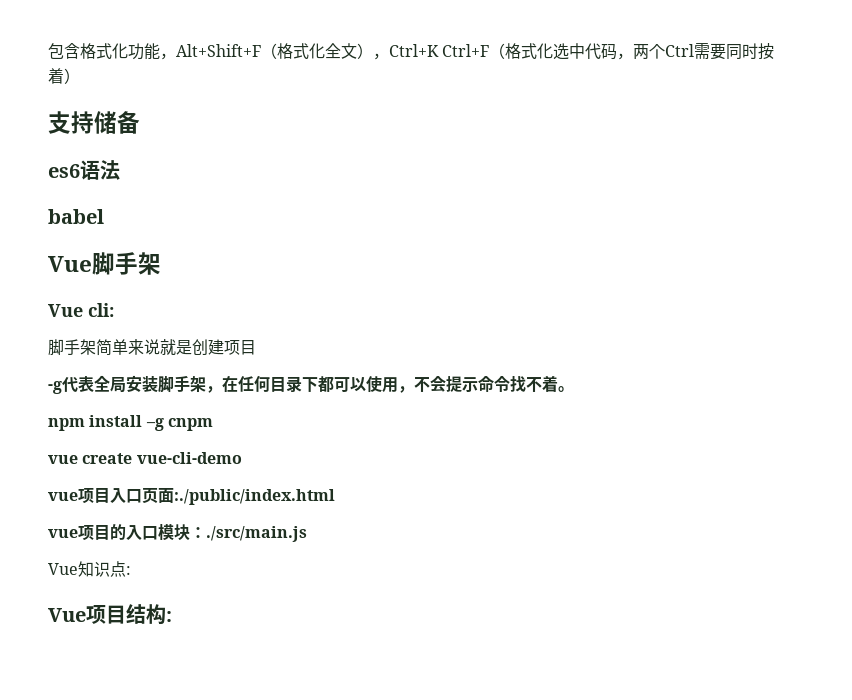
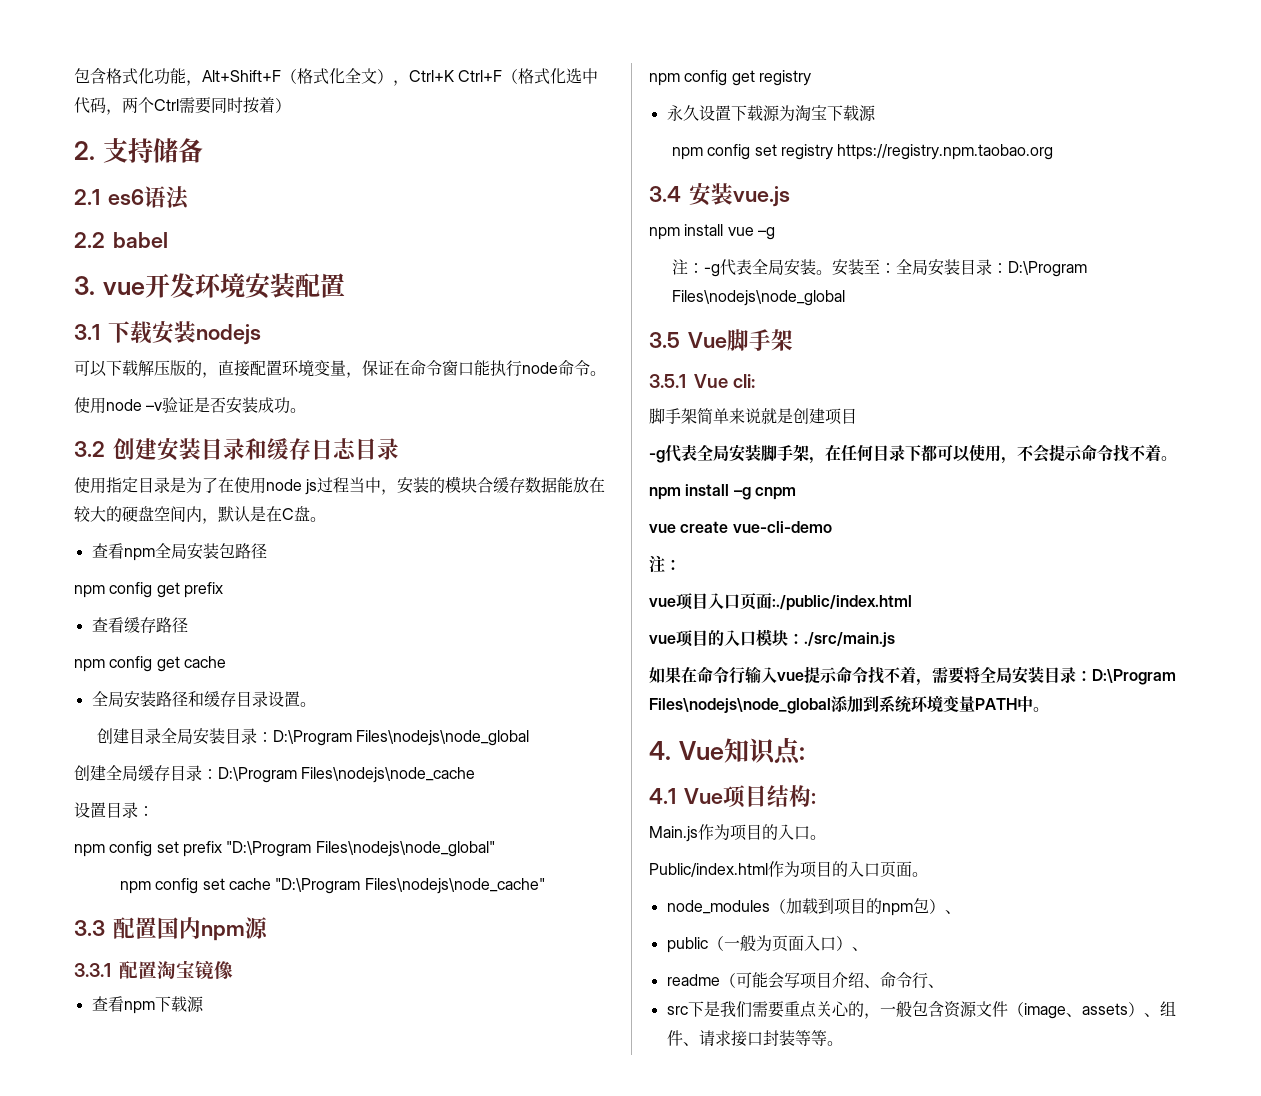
(80, 76) none -> [74,141,95,160] 2.
(140, 122) none -> [74,189,100,205] 2.1
(120, 170) none -> [74,232,105,248] 2.2
(104, 216) none -> [74,273,345,299] [74,321,261,345] [74,360,606,378] [74,397,307,414] [74,438,399,461] [74,476,606,495] [74,506,326,524] [91,543,267,561] [74,582,223,598] [91,617,188,633] [74,656,226,672] [91,691,316,708] [97,728,530,746] [74,765,476,783] [74,802,154,818] [74,841,495,857] [120,878,545,894] [74,917,268,941] [74,960,233,979] [91,996,204,1014] [649,70,811,86] [666,105,876,121] [672,144,1054,160] [649,183,790,207] [649,224,775,240] [672,259,1088,277] [672,290,846,306] [649,332,680,348] 3. vue开发环境安装配置 // 3.1下载安装nodejs // 可以下载解压版的，直接配置环境变量，保证在命令窗口能执行node命令。 // 使用node –v验证是否安装成功。 // 3.2创建安装目录和缓存日志目录 // 使用指定目录是为了在使用node js过程当中，安装的模块合缓存数据能放在较大的硬盘空间内，默认是在C盘。 // 查看npm全局安装包路径 // npm config get prefix // 查看缓存路径 // npm config get cache // 全局安装路径和缓存目录设置。 // 创建目录全局安装目录：D:\Program Files\nodejs\node_global // 创建全局缓存目录：D:\Program Files\nodejs\node_cache // 设置目录： // npm config set prefix "D:\Program Files\nodejs\node_global" // npm config set cache "D:\Program Files\nodejs\node_cache" // 3.3配置国内npm源 // 3.3.1配置淘宝镜像 // 查看npm下载源 // npm config get registry // 永久设置下载源为淘宝下载源 // npm config set registry https://registry.npm.taobao.org // 3.4安装vue.js // npm install vue –g // 注：-g代表全局安装。安装至：全局安装目录：D:\Program Files\nodejs\node_global // 3.5
(161, 263) none -> [649,374,686,388] 3.5.1
(242, 458) none -> [649,555,681,573] // 注：
(307, 534) none -> [649,666,1176,686] [649,695,1049,714] [649,741,671,760] 如果在命令行输入vue提示命令找不着，需要将全局安装目录：D:\Program Files\nodejs\node_global添加到系统环境变量PATH中。 // 4.
(131, 570) none -> [649,788,676,804] 4.1
(172, 616) none -> [649,824,826,842] [649,861,928,878] [666,898,961,916] [666,935,868,953] [666,972,944,989] [666,1001,1176,1019] [666,1030,843,1047] // Main.js作为项目的入口。 // Public/index.html作为项目的入口页面。 // node_modules（加载到项目的npm包）、 // public（一般为页面入口）、 // readme（可能会写项目介绍、命令行、 // src下是我们需要重点关心的，一般包含资源文件（image、assets）、组件、请求接口封装等等。

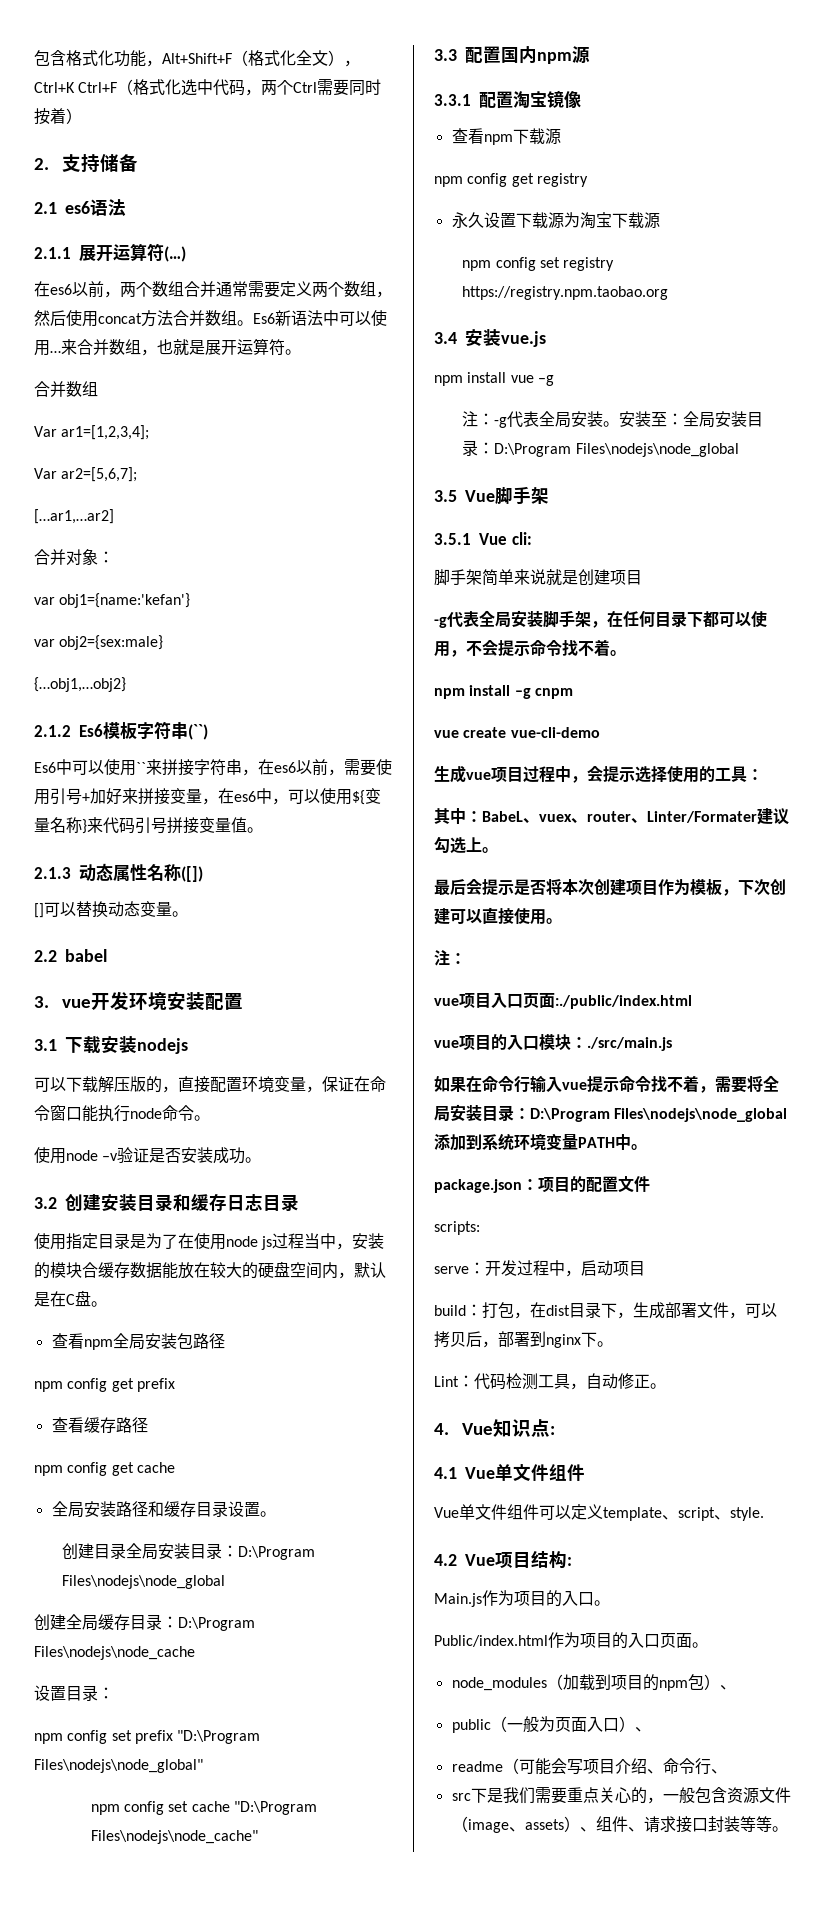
(190, 198) none -> [34,243,186,262] [34,281,392,298] [34,310,387,327] [34,338,301,356] [34,381,98,397] [34,425,150,440] [34,467,138,482] [34,509,114,524] [34,549,114,565] [34,593,191,608] [34,635,164,650] [34,677,126,692] [34,721,208,740] [34,759,392,776] [34,788,381,805] [34,817,263,834] [34,863,203,882] [34,901,188,918] // 2.1.1展开运算符(…) // 在es6以前，两个数组合并通常需要定义两个数组，然后使用concat方法合并数组。Es6新语法中可以使用…来合并数组，也就是展开运算符。 // 合并数组 // Var ar1=[1,2,3,4]; // Var ar2=[5,6,7]; // […ar1,…ar2] // 合并对象： // var obj1={name:'kefan'} // var obj2={sex:male} // {…obj1,…obj2} // 2.1.2 Es6模板字符串(``) // Es6中可以使用``来拼接字符串，在es6以前，需要使用引号+加好来拼接变量，在es6中，可以使用${变量名称}来代码引号拼接变量值。 // 2.1.3动态属性名称([]) // []可以替换动态变量。
(832, 527) none -> [434,765,763,783] [434,808,789,825] [434,836,498,854] [434,879,786,896] [434,907,562,925] // 生成vue项目过程中，会提示选择使用的工具： // 其中：BabeL、vuex、router、Linter/Formater建议勾选上。 // 最后会提示是否将本次创建项目作为模板，下次创建可以直接使用。
(1049, 709) none -> [434,1176,650,1193] [434,1221,480,1235] [434,1260,645,1277] [434,1302,777,1319] [434,1331,613,1348] [434,1373,666,1390] // package.json：项目的配置文件 // scripts: // serve：开发过程中，启动项目 // build：打包，在dist目录下，生成部署文件，可以拷贝后，部署到nginx下。 // Lint：代码检测工具，自动修正。
(723, 796) none -> [495,1464,585,1482] [434,1504,764,1521] [434,1554,495,1566] 单文件组件 // Vue单文件组件可以定义template、script、style. // 4.2 Vue

